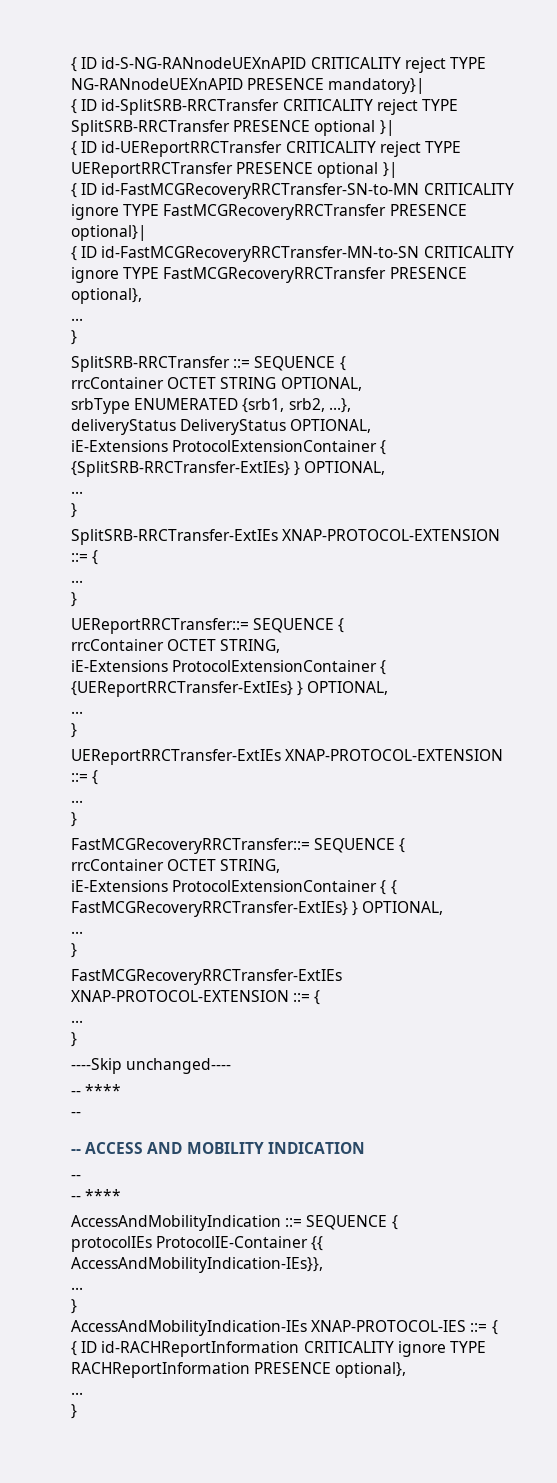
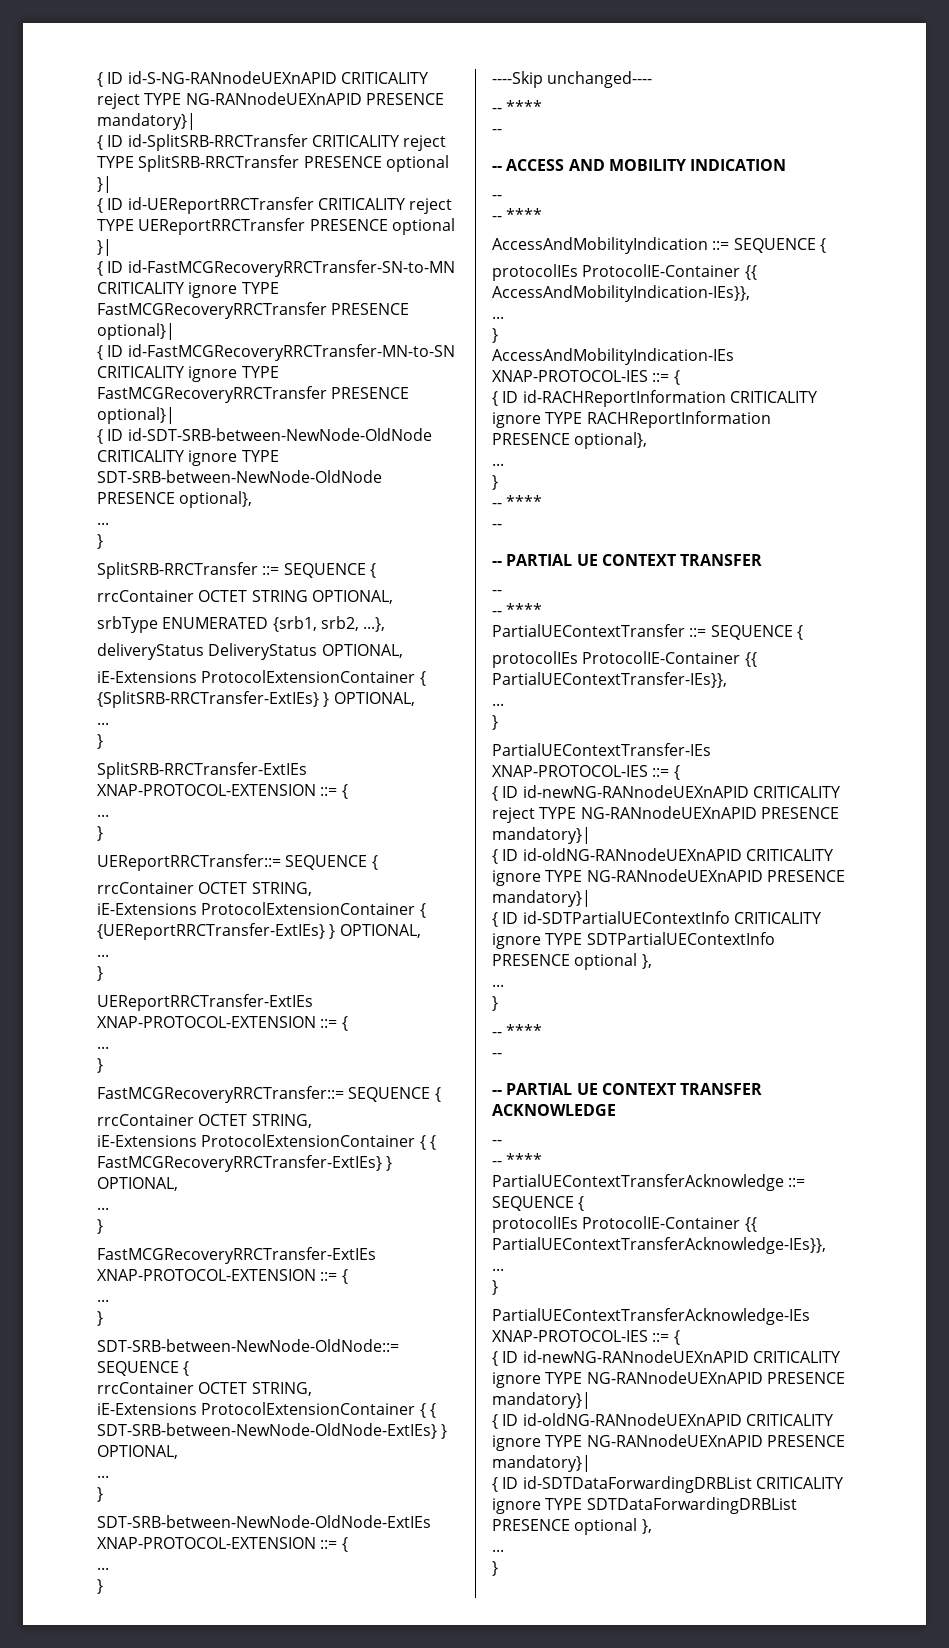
(467, 273) none -> [97,407,175,424] [97,428,432,444] [97,450,279,466] [97,470,382,483] [97,492,175,504] optional}| // { ID id-SDT-SRB-between-NewNode-OldNode CRITICALITY ignore TYPE SDT-SRB-between-NewNode-OldNode PRESENCE
(77, 1039) none -> [97,1339,399,1352] [97,1361,190,1376] [97,1382,312,1396] [97,1402,436,1418] [97,1423,448,1439] [97,1445,178,1459] [97,1475,109,1478] [97,1487,103,1502] [97,1515,431,1528] [97,1537,348,1552] [97,1567,109,1570] [97,1579,103,1594] // SDT-SRB-between-NewNode-OldNode::= SEQUENCE { // rrcContainer OCTET STRING, // iE-Extensions ProtocolExtensionContainer { { SDT-SRB-between-NewNode-OldNode-ExtIEs} } OPTIONAL, // ... // } // SDT-SRB-between-NewNode-OldNode-ExtIEs XNAP-PROTOCOL-EXTENSION ::= { // ... // }
(77, 1411) none -> [492,495,543,508] [492,524,502,529] [492,554,763,566] [492,590,502,595] [492,603,543,616] [492,624,803,640] [492,651,757,668] [492,672,727,688] [492,703,504,706] [492,715,498,730] [492,743,711,756] [492,765,680,780] [492,785,840,801] [492,806,839,823] [492,827,591,844] [492,848,833,864] [492,869,845,886] [492,890,591,907] [492,911,821,927] [492,932,775,949] [492,953,652,970] [492,984,504,987] [492,996,498,1011] [492,1024,543,1037] [492,1053,502,1058] [492,1083,763,1095] [492,1104,616,1116] [492,1140,502,1145] [492,1153,543,1166] [492,1174,806,1191] [492,1196,585,1211] [492,1216,757,1233] [492,1237,826,1254] [492,1268,504,1271] [492,1280,498,1295] [492,1308,810,1325] [492,1330,680,1345] [492,1350,840,1366] [492,1371,845,1388] [492,1392,591,1409] [492,1413,833,1429] [492,1434,845,1451] [492,1455,591,1472] [492,1476,843,1493] [492,1497,797,1514] [492,1518,652,1535] [492,1549,504,1552] [492,1561,498,1576] // -- **** // -- // -- PARTIAL UE CONTEXT TRANSFER // -- // -- **** // PartialUEContextTransfer ::= SEQUENCE { // protocolIEs ProtocolIE-Container {{ PartialUEContextTransfer-IEs}}, // ... // } // PartialUEContextTransfer-IEs XNAP-PROTOCOL-IES ::= { // { ID id-newNG-RANnodeUEXnAPID CRITICALITY reject TYPE NG-RANnodeUEXnAPID PRESENCE mandatory}| // { ID id-oldNG-RANnodeUEXnAPID CRITICALITY ignore TYPE NG-RANnodeUEXnAPID PRESENCE mandatory}| // { ID id-SDTPartialUEContextInfo CRITICALITY ignore TYPE SDTPartialUEContextInfo PRESENCE optional }, // ... // } // -- **** // -- // -- PARTIAL UE CONTEXT TRANSFER ACKNOWLEDGE // -- // -- **** // PartialUEContextTransferAcknowledge ::= SEQUENCE { // protocolIEs ProtocolIE-Container {{ PartialUEContextTransferAcknowledge-IEs}}, // ... // } // PartialUEContextTransferAcknowledge-IEs XNAP-PROTOCOL-IES ::= { // { ID id-newNG-RANnodeUEXnAPID CRITICALITY ignore TYPE NG-RANnodeUEXnAPID PRESENCE mandatory}| // { ID id-oldNG-RANnodeUEXnAPID CRITICALITY ignore TYPE NG-RANnodeUEXnAPID PRESENCE mandatory}| // { ID id-SDTDataForwardingDRBList CRITICALITY ignore TYPE SDTDataForwardingDRBList PRESENCE optional }, // ... // }

